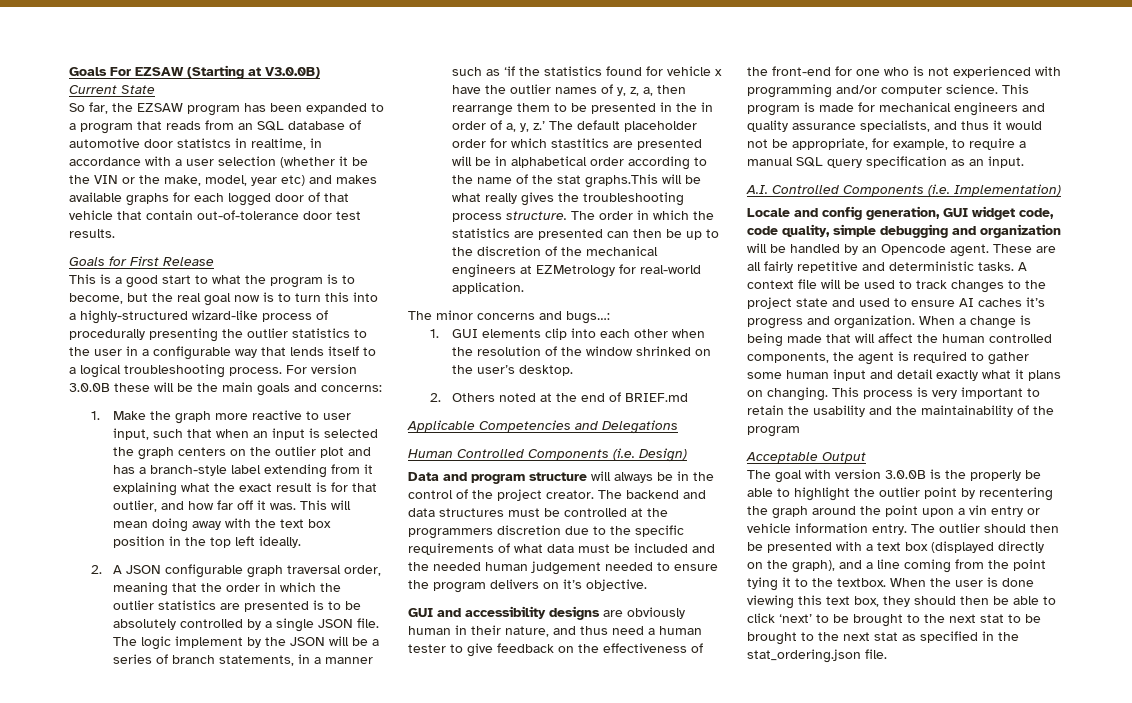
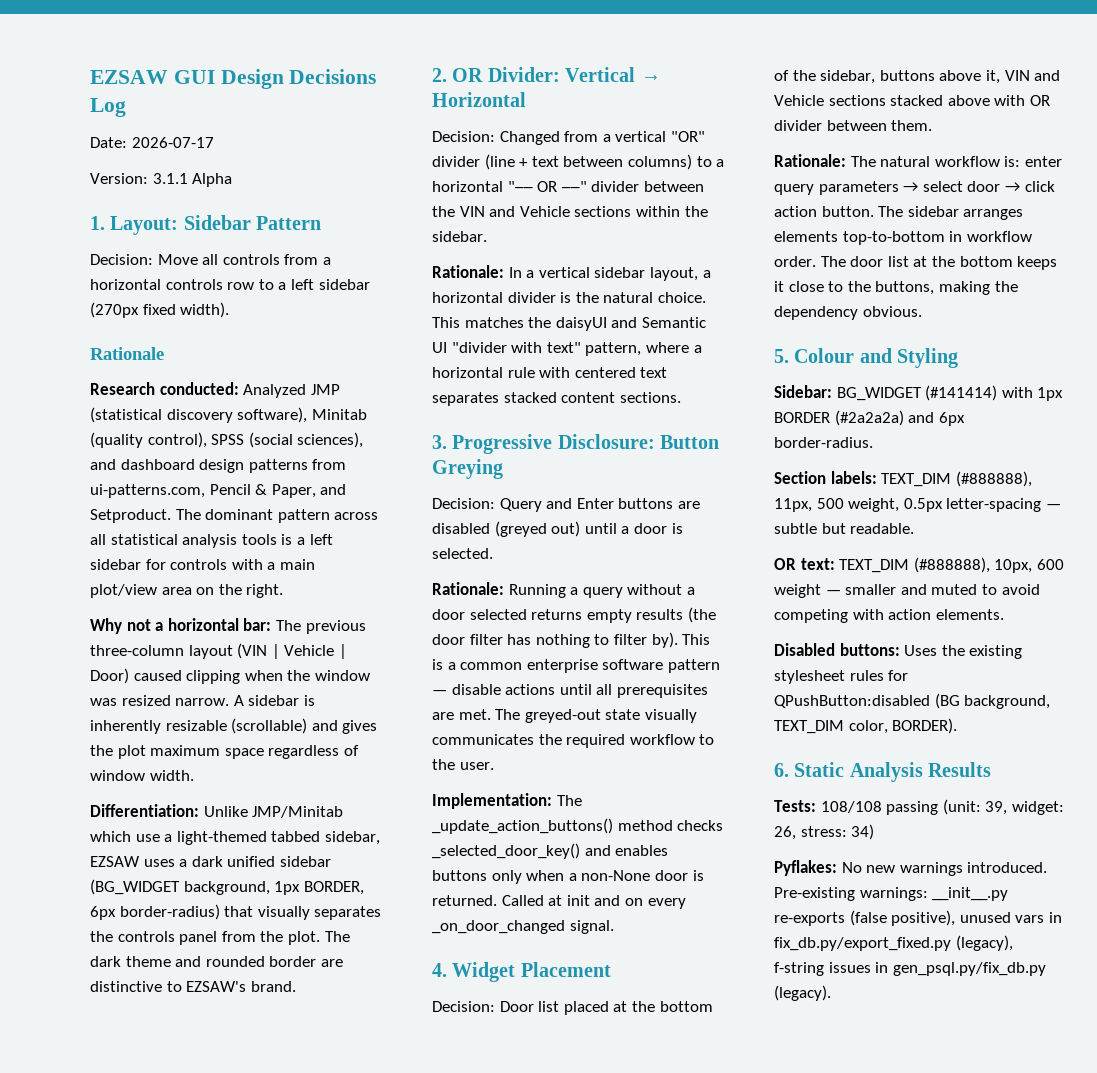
[69,65,320,79] [69,85,155,94] [69,102,384,116] [69,120,361,134] [69,138,322,150] [69,156,368,168] [69,175,377,186] [69,192,349,206] [69,210,361,220] [69,229,115,238] [69,256,214,266] [69,274,355,288] [69,292,378,306] [69,310,328,324] [69,328,367,342] [69,346,376,360] [69,364,357,378] [69,382,382,396] [91,410,352,424] [113,428,379,440] [113,446,372,460] [113,464,374,478] [113,482,378,496] [113,500,352,512] [113,518,332,532] [113,536,302,548] [91,564,382,578] [113,582,342,596] [113,600,362,612] [113,618,380,632] [113,636,380,650] [113,654,374,666] [452,66,723,76] [452,84,687,96] [452,102,714,116] [452,120,698,132] [452,138,703,150] [452,156,708,170] [452,174,702,188] [452,192,685,206] [452,210,715,222] [452,228,720,240] [452,246,659,256] [452,264,702,278] [452,282,525,294] [408,310,610,324] [430,328,706,340] [452,346,712,356] [452,365,574,376] [430,392,689,402] [407,420,678,434] [408,448,687,462] [408,471,714,484] [408,489,706,501] [408,508,668,517] [408,525,684,539] [408,543,715,555] [408,561,718,575] [408,579,647,593] [408,606,685,620] [408,625,702,637] [408,643,703,657] [747,66,1061,78] [747,84,1029,98] [747,102,1045,116] [747,120,1042,132] [747,138,1026,150] [747,156,1024,168] [746,184,1061,196] [747,206,1054,220] [747,224,1061,238] [747,243,1056,257] [747,261,1027,273] [747,279,1046,293] [747,297,1045,309] [747,315,1031,329] [747,333,1052,347] [747,351,1029,365] [747,369,1061,381] [747,387,1040,401] [747,405,1054,417] [747,426,800,437] [746,452,866,463] [747,469,1041,483] [747,487,1053,501] [747,505,1040,519] [747,523,1059,535] [747,541,1044,553] [747,559,1046,573] [747,577,1034,591] [747,595,1056,609] [747,613,1041,627] [747,631,1019,645] [747,649,887,663] Goals For EZSAW (Starting at V3.0.0B) // Current State // So far, the EZSAW program has been expanded to a program that reads from an SQL database of automotive door statistcs in realtime, in accordance with a user selection (whether it be the VIN or the make, model, year etc) and makes available graphs for each logged door of that vehicle that contain out-of-tolerance door test results. // Goals for First Release // This is a good start to what the program is to become, but the real goal now is to turn this into a highly-structured wizard-like process of procedurally presenting the outlier statistics to the user in a configurable way that lends itself to a logical troubleshooting process. For version 3.0.0B these will be the main goals and concerns: // 1. Make the graph more reactive to user input, such that when an input is selected the graph centers on the outlier plot and has a branch-style label extending from it explaining what the exact result is for that outlier, and how far off it was. This will mean doing away with the text box position in the top left ideally. // 2. A JSON configurable graph traversal order, meaning that the order in which the outlier statistics are presented is to be absolutely controlled by a single JSON file. The logic implement by the JSON will be a series of branch statements, in a manner such as ‘if the statistics found for vehicle x have the outlier names of y, z, a, then rearrange them to be presented in the in order of a, y, z.’ The default placeholder order for which stastitics are presented will be in alphabetical order according to the name of the stat graphs.This will be what really gives the troubleshooting process structure. The order in which the statistics are presented can then be up to the discretion of the mechanical engineers at EZMetrology for real-world application. // The minor concerns and bugs…: // 1. GUI elements clip into each other when the resolution of the window shrinked on the user’s desktop. // 2. Others noted at the end of BRIEF.md // Applicable Competencies and Delegations // Human Controlled Components (i.e. Design) // Data and program structure will always be in the control of the project creator. The backend and data structures must be controlled at the programmers discretion due to the specific requirements of what data must be included and the needed human judgement needed to ensure the program delivers on it’s objective. // GUI and accessibility designs are obviously human in their nature, and thus need a human tester to give feedback on the effectiveness of the front-end for one who is not experienced with programming and/or computer science. This program is made for mechanical engineers and quality assurance specialists, and thus it would not be appropriate, for example, to require a manual SQL query specification as an input. // A.I. Controlled Components (i.e. Implementation) // Locale and config generation, GUI widget code, code quality, simple debugging and organization will be handled by an Opencode agent. These are all fairly repetitive and deterministic tasks. A context file will be used to track changes to the project state and used to ensure AI caches it’s progress and organization. When a change is being made that will affect the human controlled components, the agent is required to gather some human input and detail exactly what it plans on changing. This process is very important to retain the usability and the maintainability of the program // Acceptable Output // The goal with version 3.0.0B is the properly be able to highlight the outlier point by recentering the graph around the point upon a vin entry or vehicle information entry. The outlier should then be presented with a text box (displayed directly on the graph), and a line coming from the point tying it to the textbox. When the user is done viewing this text box, they should then be able to click ‘next’ to be brought to the next stat to be brought to the next stat as specified in the stat_ordering.json file. -> [90,69,377,89] [90,98,126,117] [90,137,214,148] [90,173,233,187] [90,215,322,235] [90,254,331,265] [90,279,370,290] [90,302,230,318] [90,347,164,360] [90,382,340,398] [90,407,367,423] [90,432,364,448] [90,459,347,473] [90,484,347,498] [90,509,379,523] [90,534,333,548] [90,559,315,570] [90,584,284,598] [90,618,366,634] [90,643,347,659] [90,668,370,684] [90,695,315,706] [90,718,378,734] [90,745,359,759] [90,770,194,781] [90,804,344,818] [90,831,380,845] [90,856,331,867] [90,879,364,895] [90,904,382,920] [90,931,350,945] [90,956,343,967] [90,981,296,992] [432,67,661,82] [432,92,526,107] [432,131,705,145] [432,154,725,170] [432,181,704,192] [432,206,708,217] [432,231,487,242] [432,265,711,281] [432,292,706,303] [432,317,706,331] [432,342,702,356] [432,367,668,378] [432,392,681,406] [432,434,720,454] [432,459,503,479] [432,498,700,512] [432,521,683,537] [432,548,493,559] [432,582,695,598] [432,607,716,623] [432,632,711,648] [432,659,720,673] [432,684,708,698] [432,709,697,723] [432,734,715,748] [432,759,494,770] [432,793,582,809] [432,818,724,834] [432,843,669,859] [432,870,704,884] [432,895,686,909] [432,920,614,934] [432,962,611,982] [432,1001,713,1015] [774,70,1061,84] [774,95,1050,106] [774,120,933,131] [774,154,1062,167] [774,181,1055,195] [774,206,1024,220] [774,231,1032,245] [774,256,1058,270] [774,281,1018,295] [774,306,922,320] [774,348,959,368] [774,385,1064,401] [774,410,965,426] [774,437,873,448] [774,471,1032,487] [774,498,1061,512] [774,523,915,534] [774,557,1064,573] [774,584,1040,598] [774,609,1004,623] [774,643,1023,659] [774,670,909,684] [774,693,1051,709] [774,718,958,734] [774,762,992,782] [774,799,1064,815] [774,824,875,840] [774,860,1048,876] [774,887,1009,901] [774,910,1062,926] [774,935,1013,951] [774,962,1046,976] [774,985,831,1001] EZSAW GUI Design Decisions Log // Date: 2026-07-17 // Version: 3.1.1 Alpha // 1. Layout: Sidebar Pattern // Decision: Move all controls from a horizontal controls row to a left sidebar (270px fixed width). // Rationale // Research conducted: Analyzed JMP (statistical discovery software), Minitab (quality control), SPSS (social sciences), and dashboard design patterns from ui-patterns.com, Pencil & Paper, and Setproduct. The dominant pattern across all statistical analysis tools is a left sidebar for controls with a main plot/view area on the right. // Why not a horizontal bar: The previous three-column layout (VIN | Vehicle | Door) caused clipping when the window was resized narrow. A sidebar is inherently resizable (scrollable) and gives the plot maximum space regardless of window width. // Differentiation: Unlike JMP/Minitab which use a light-themed tabbed sidebar, EZSAW uses a dark unified sidebar (BG_WIDGET background, 1px BORDER, 6px border-radius) that visually separates the controls panel from the plot. The dark theme and rounded border are distinctive to EZSAW's brand. // 2. OR Divider: Vertical → Horizontal // Decision: Changed from a vertical "OR" divider (line + text between columns) to a horizontal "── OR ──" divider between the VIN and Vehicle sections within the sidebar. // Rationale: In a vertical sidebar layout, a horizontal divider is the natural choice. This matches the daisyUI and Semantic UI "divider with text" pattern, where a horizontal rule with centered text separates stacked content sections. // 3. Progressive Disclosure: Button Greying // Decision: Query and Enter buttons are disabled (greyed out) until a door is selected. // Rationale: Running a query without a door selected returns empty results (the door filter has nothing to filter by). This is a common enterprise software pattern — disable actions until all prerequisites are met. The greyed-out state visually communicates the required workflow to the user. // Implementation: The _update_action_buttons() method checks _selected_door_key() and enables buttons only when a non-None door is returned. Called at init and on every _on_door_changed signal. // 4. Widget Placement // Decision: Door list placed at the bottom of the sidebar, buttons above it, VIN and Vehicle sections stacked above with OR divider between them. // Rationale: The natural workflow is: enter query parameters → select door → click action button. The sidebar arranges elements top-to-bottom in workflow order. The door list at the bottom keeps it close to the buttons, making the dependency obvious. // 5. Colour and Styling // Sidebar: BG_WIDGET (#141414) with 1px BORDER (#2a2a2a) and 6px border-radius. // Section labels: TEXT_DIM (#888888), 11px, 500 weight, 0.5px letter-spacing — subtle but readable. // OR text: TEXT_DIM (#888888), 10px, 600 weight — smaller and muted to avoid competing with action elements. // Disabled buttons: Uses the existing stylesheet rules for QPushButton:disabled (BG background, TEXT_DIM color, BORDER). // 6. Static Analysis Results // Tests: 108/108 passing (unit: 39, widget: 26, stress: 34) // Pyflakes: No new warnings introduced. Pre-existing warnings: __init__.py re-exports (false positive), unused vars in fix_db.py/export_fixed.py (legacy), f-string issues in gen_psql.py/fix_db.py (legacy).

